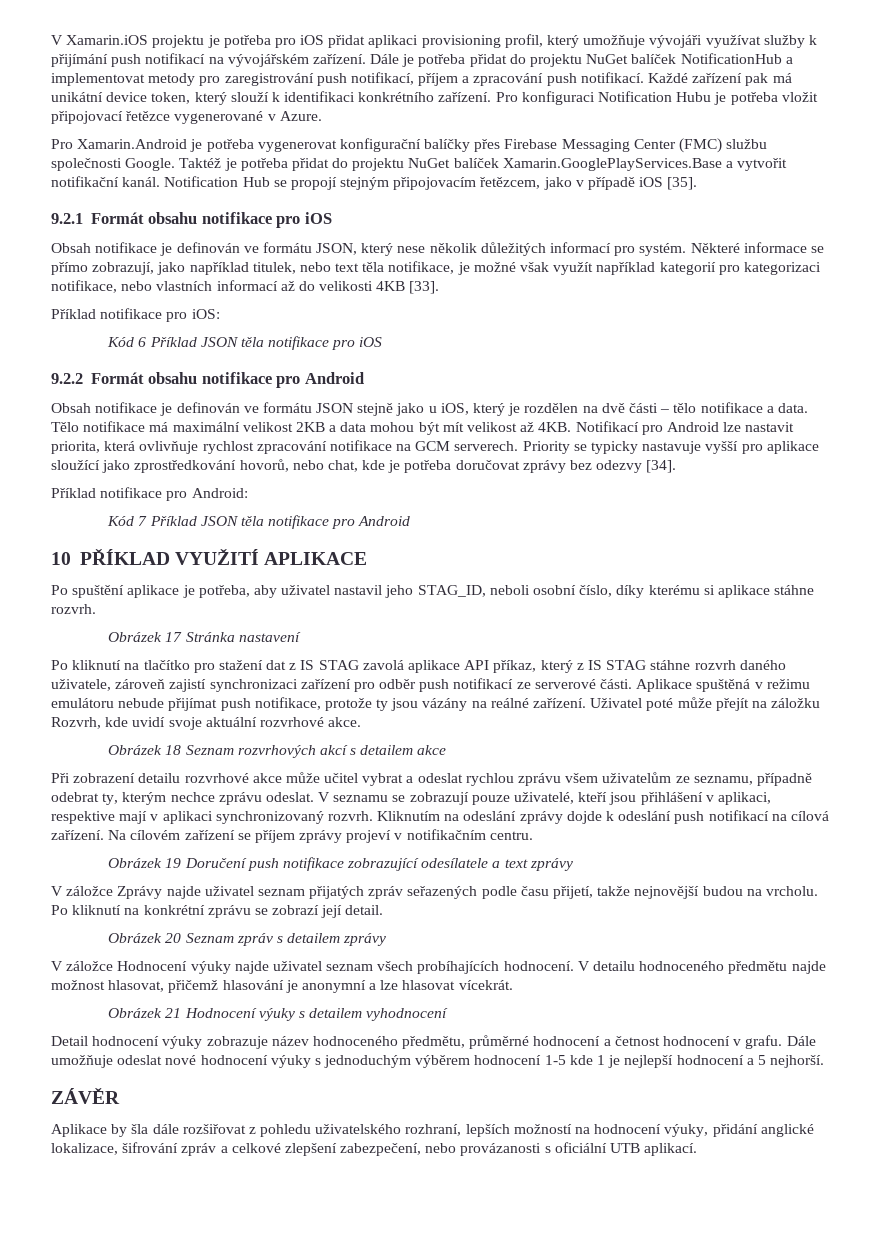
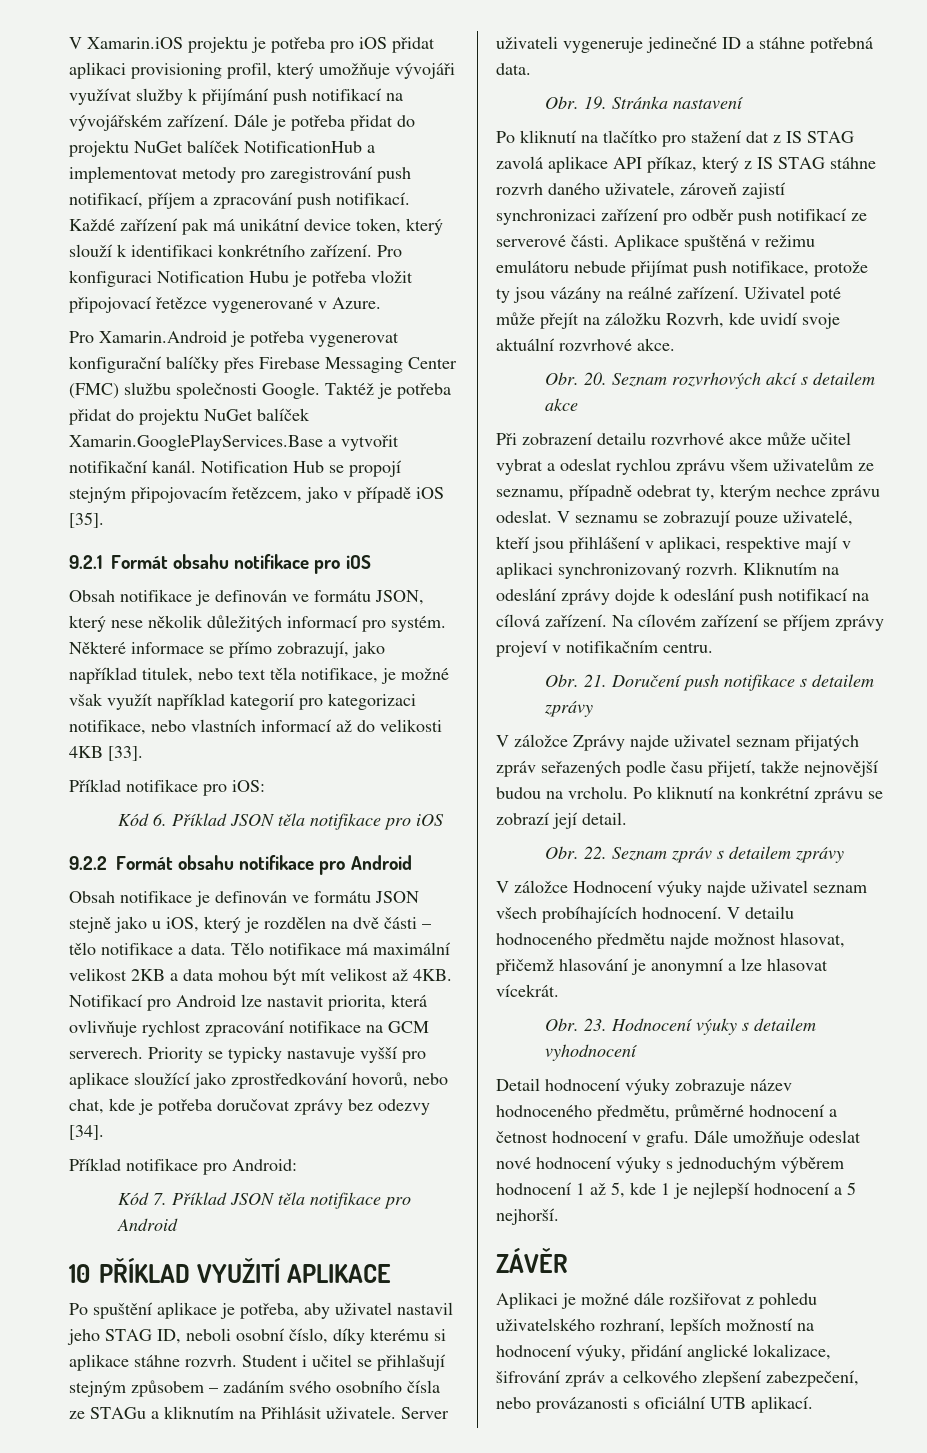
[138,337,147,347] 6 -> [153,813,168,826] 6.
[138,516,148,526] 7 -> [153,1193,168,1205] 7.
[417,585,486,597] STAG_ID, -> [105,1329,181,1344] STAG ID,
[108,632,183,642] // Obrázek 17 -> [242,1354,445,1371] [69,1380,440,1397] [69,1406,449,1419] [496,36,873,53] [496,63,531,75] [545,96,608,109] Student i učitel se přihlašují stejným způsobem – zadáním svého osobního čísla ze STAGu a kliknutím na Přihlásit uživatele. Server uživateli vygeneruje jedinečné ID a stáhne potřebná data. // Obr. 19.
[108,745,182,755] Obrázek 18 -> [545,372,608,385] Obr. 20.
[108,858,182,868] Obrázek 19 -> [545,674,608,687] Obr. 21.
[347,858,528,871] zobrazující odesílatele a text -> [800,674,875,687] s detailem
[108,933,182,943] Obrázek 20 -> [545,846,608,859] Obr. 22.
[108,1008,182,1018] Obrázek 21 -> [545,1018,608,1031] Obr. 23.
[544,1055,566,1065] 1-5 -> [576,1182,625,1198] 1 až 5,
[51,1124,149,1137] Aplikace by šla -> [496,1292,629,1309] Aplikaci je možné
[231,1143,281,1153] celkové -> [623,1370,697,1383] celkového

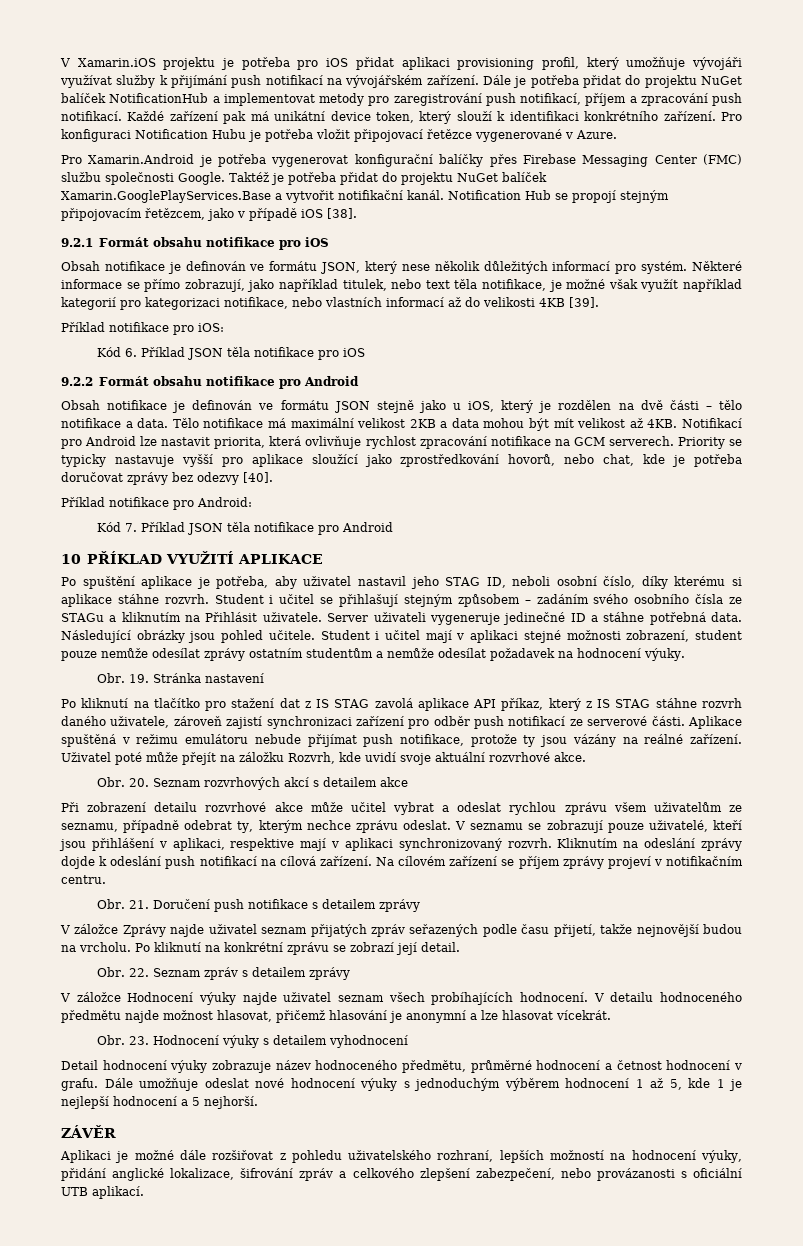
[69,512,104,528] [35]. -> [327,208,357,219] [38].
[108,746,143,761] [33]. -> [569,297,599,308] [39].
[69,1125,104,1140] [34]. -> [243,472,273,483] [40].
(531, 69) none -> [61,630,742,643] [61,648,685,661] Následující obrázky jsou pohled učitele. Student i učitel mají v aplikaci stejné možnosti zobrazení, student pouze nemůže odesílat zprávy ostatním studentům a nemůže odesílat požadavek na hodnocení výuky.

